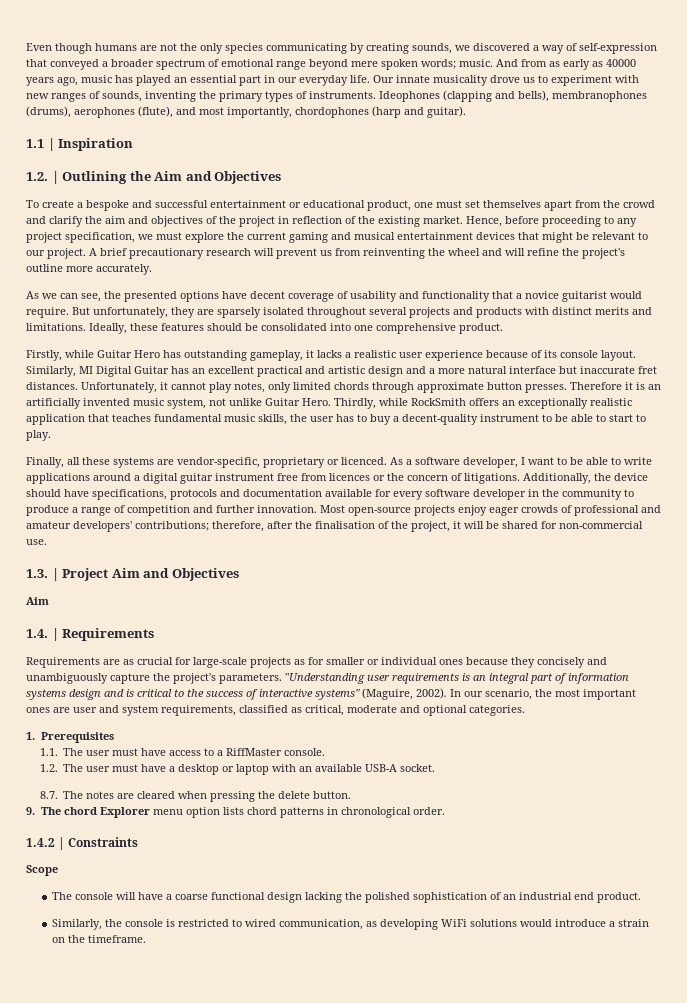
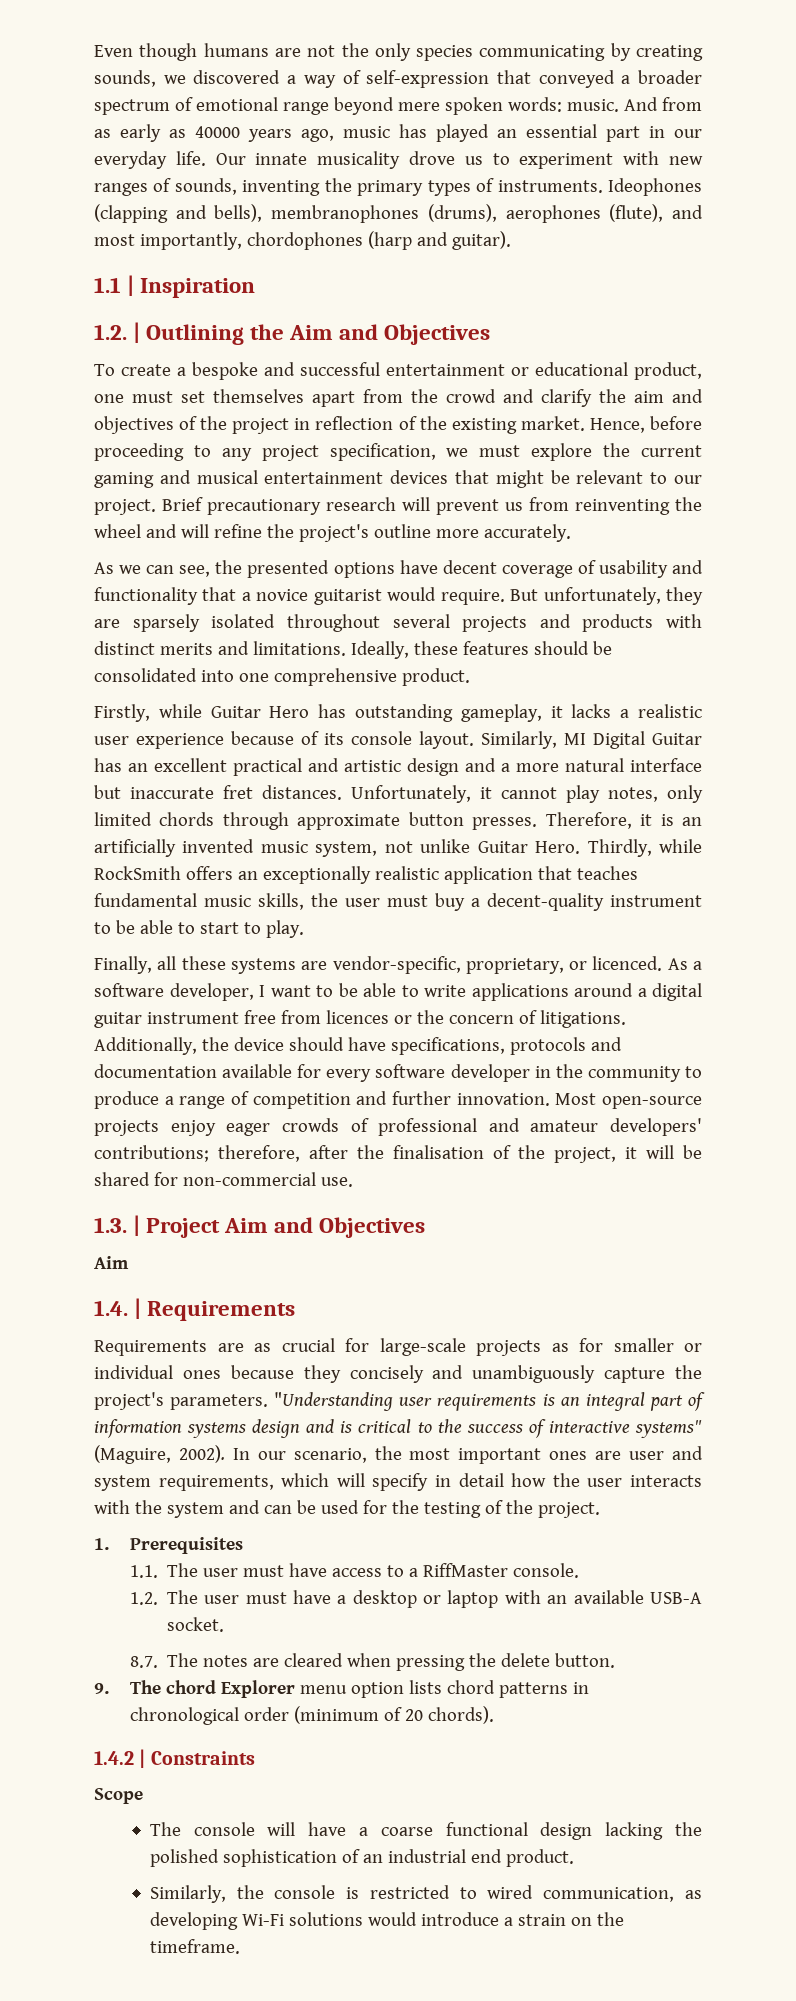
[421,59,456,69] words; -> [508,97,562,112] words:
[89,248,127,256] A brief -> [162,497,203,511] Brief
[570,382,622,390] Therefore -> [545,812,632,829] Therefore,
[336,414,367,422] has to -> [387,895,428,907] must
[263,457,325,468] proprietary -> [465,958,564,974] proprietary,
[239,705,525,716] classified as critical, moderate and optional categories. -> [281,1473,703,1491] [94,1500,600,1518] which will specify in detail how the user interacts with the system and can be used for the testing of the project.
[412,807,445,815] order. -> [243,1706,494,1724] order (minimum of 20 chords).
[440,919,467,927] WiFi -> [241,1914,284,1926] Wi-Fi

